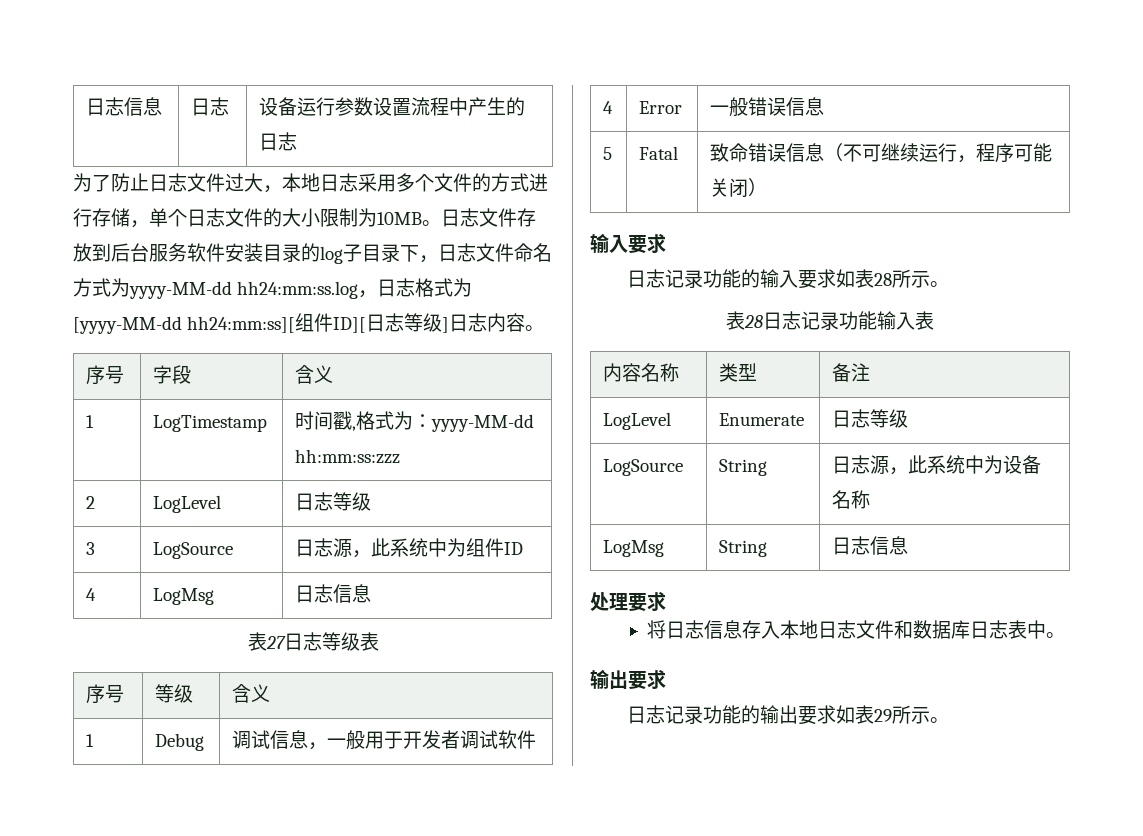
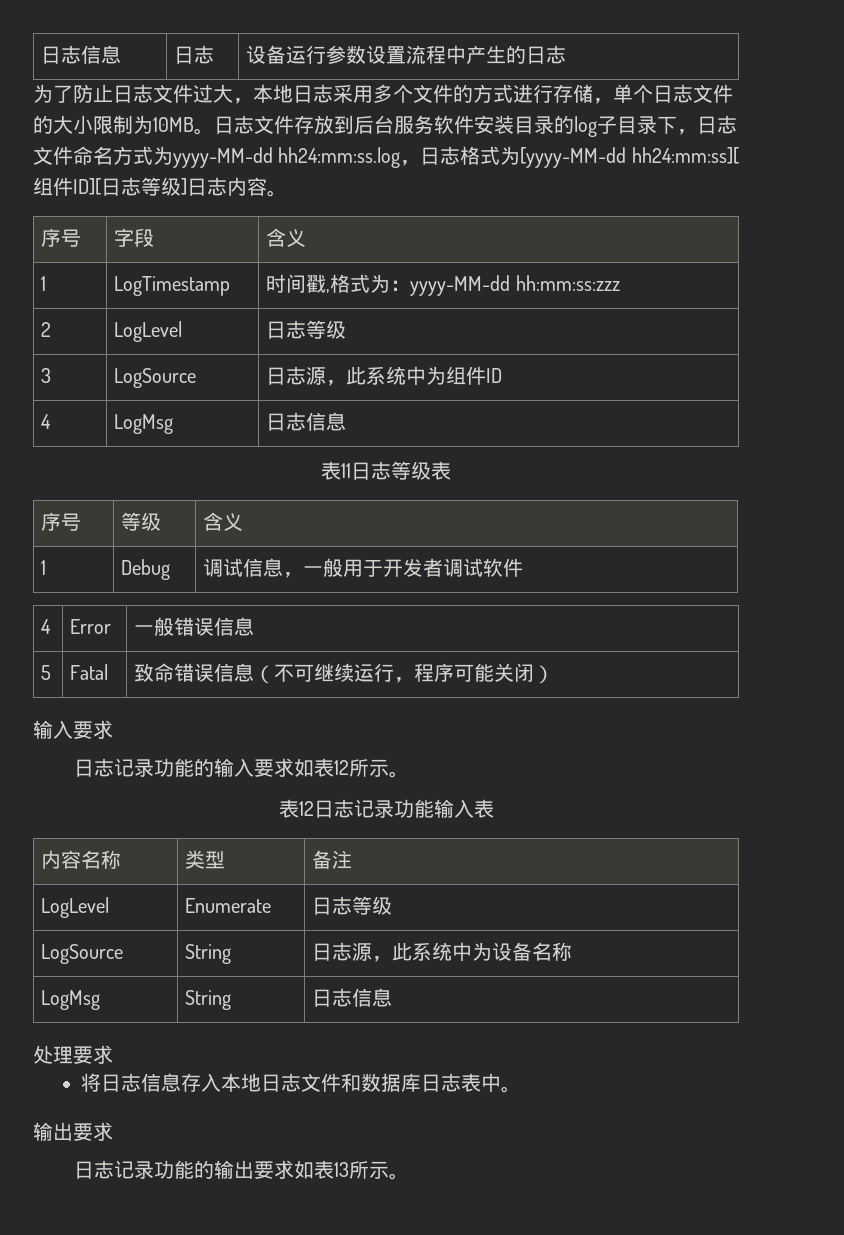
[265,636,286,649] 27 -> [341,463,351,478] 11
[874,273,893,286] 28 -> [334,760,350,775] 12
[744,315,763,328] 28 -> [298,801,314,816] 12
[874,709,893,722] 29 -> [334,1162,350,1177] 13

